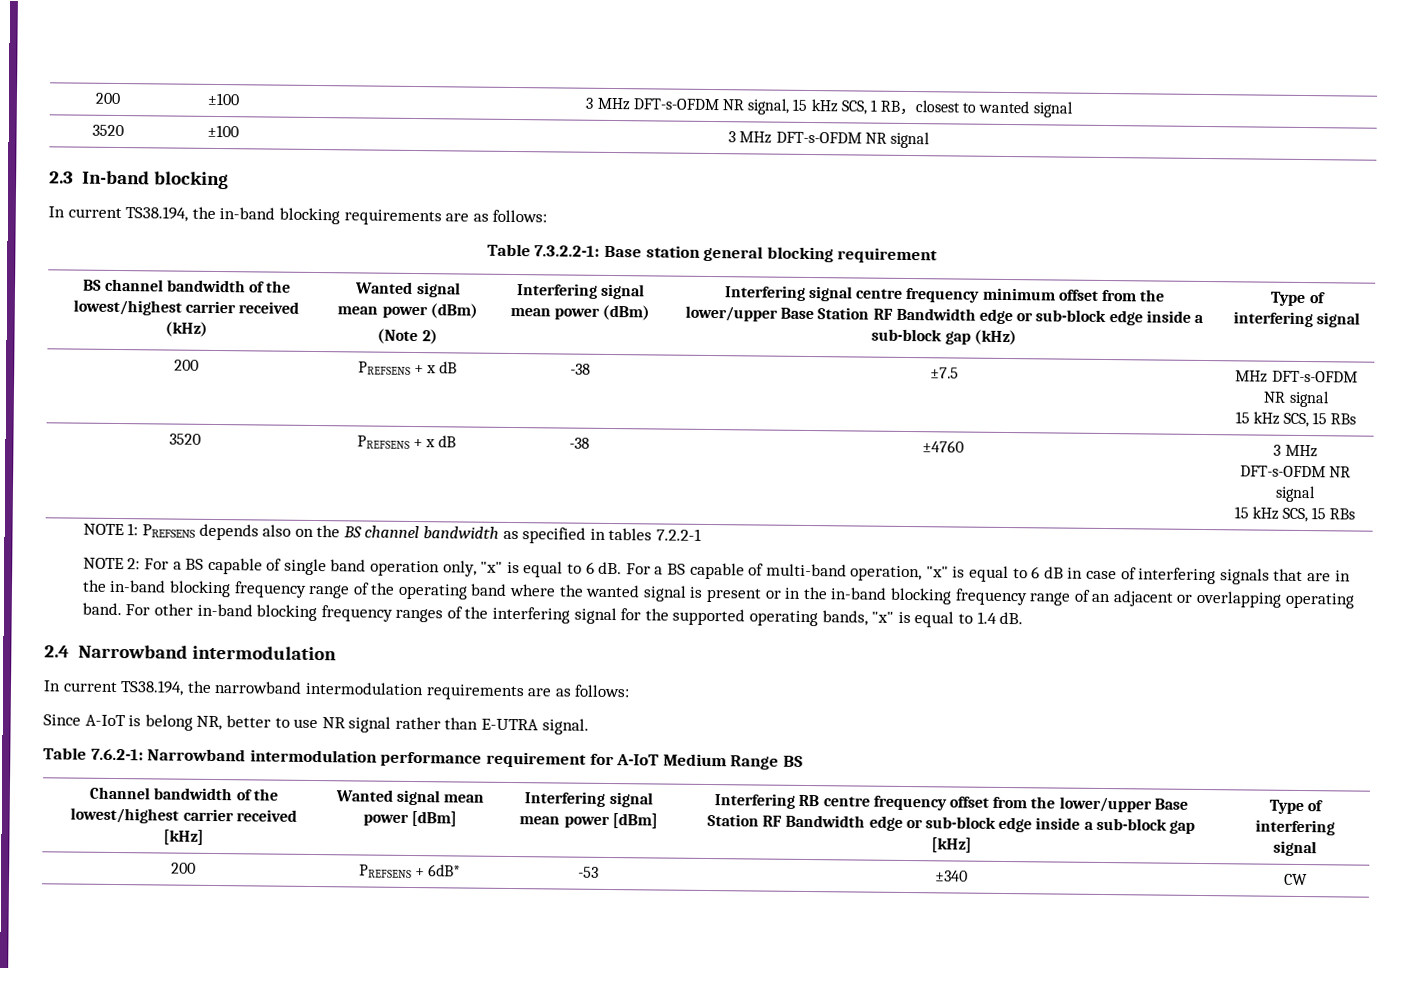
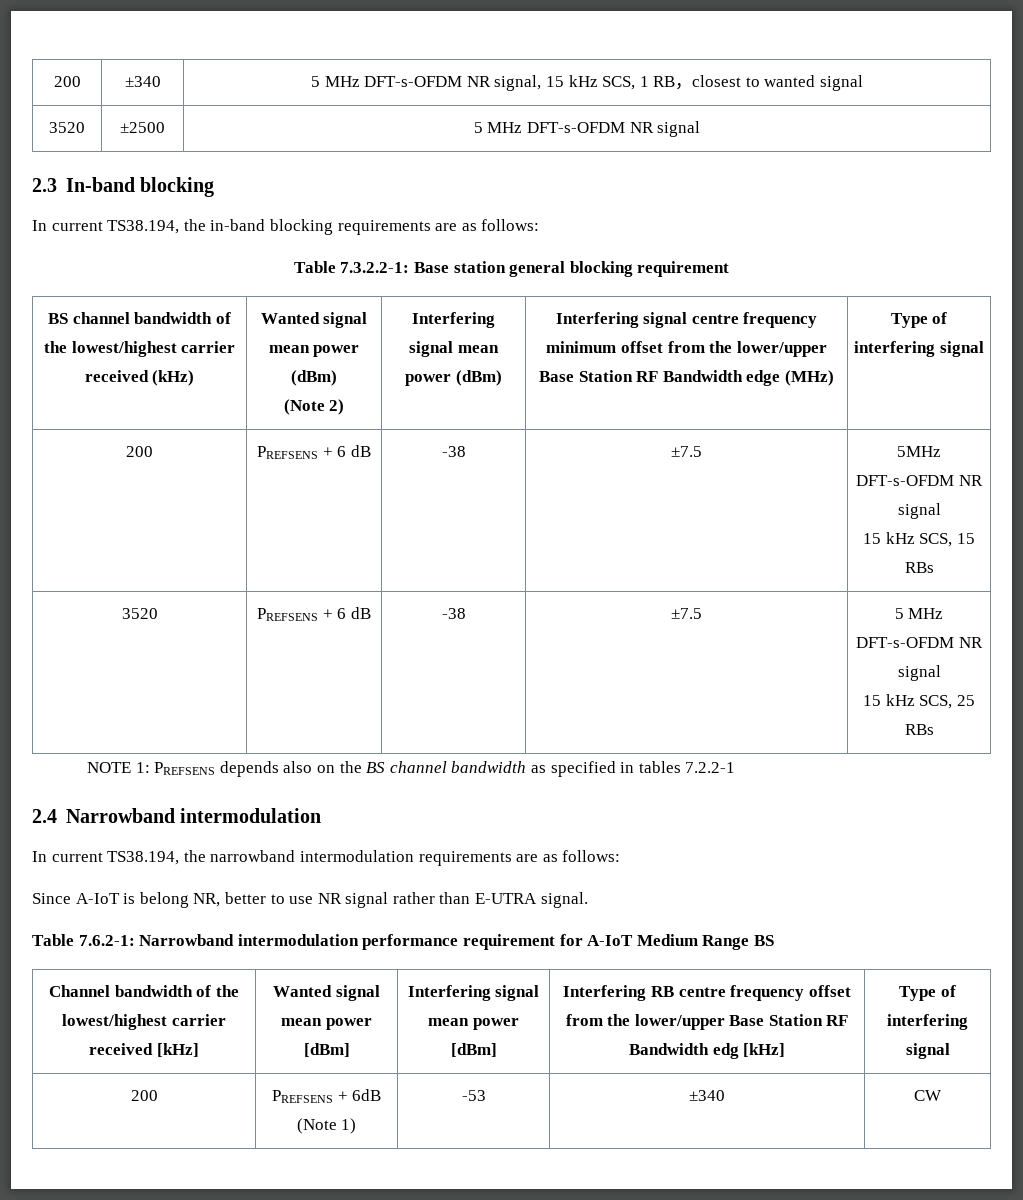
[95,92,121,105] [207,92,240,106] [585,97,594,109] 200 | ±100 | 3 -> [53,76,81,87] [124,76,161,87] [310,76,320,87] 200 | ±340 | 5
[207,124,239,138] [728,131,737,143] ±100 | 3 -> [119,122,165,133] [473,122,483,133] ±2500 | 5
[1016,309,1204,326] [871,328,1017,346] [1270,291,1326,307] [1232,311,1361,328] [173,359,199,371] [357,361,458,375] [569,363,591,375] [929,367,959,379] [1235,370,1269,383] or sub-block edge inside a sub-block gap (kHz) | Type of interfering signal // 200 | PREFSENS + x dB | -38 | ±7.5 | MHz -> [784,370,834,386] [890,312,948,328] [854,341,984,357] [126,446,153,457] [257,445,371,459] [441,446,466,457] [671,446,702,457] [897,446,941,457] (MHz) | Type of interfering signal // 200 | PREFSENS + 6 dB | -38 | ±7.5 | 5MHz
[425,435,457,448] [568,437,590,449] [922,440,964,453] [1273,444,1318,458] [1239,465,1352,478] [1275,485,1316,503] [1233,506,1327,523] x dB | -38 | ±4760 | 3 MHz DFT-s-OFDM NR signal // 15 kHz SCS, 15 -> [337,607,371,619] [441,608,466,619] [671,608,702,619] [894,608,944,619] [856,637,983,648] [897,665,941,681] [863,694,975,709] 6 dB | -38 | ±7.5 | 5 MHz DFT-s-OFDM NR signal // 15 kHz SCS, 25
[82,557,1351,585] [81,579,1355,609] [81,602,1024,628] // NOTE 2: For a BS capable of single band operation only, "x" is equal to 6 dB. For a BS capable of multi-band operation, "x" is equal to 6 dB in case of interfering signals that are in the in-band blocking frequency range of the operating band where the wanted signal is present or in the in-band blocking frequency range of an adjacent or overlapping operating band. For other in-band blocking frequency ranges of the interfering signal for the supported operating bands, "x" is equal to 1.4 dB. -> (736, 767) none
[868,815,1195,834] edge or sub-block edge inside a sub-block gap -> [712,1043,739,1059] edg
[428,864,462,877] 6dB* -> [352,1089,382,1101] [296,1118,357,1134] 6dB (Note 1)

